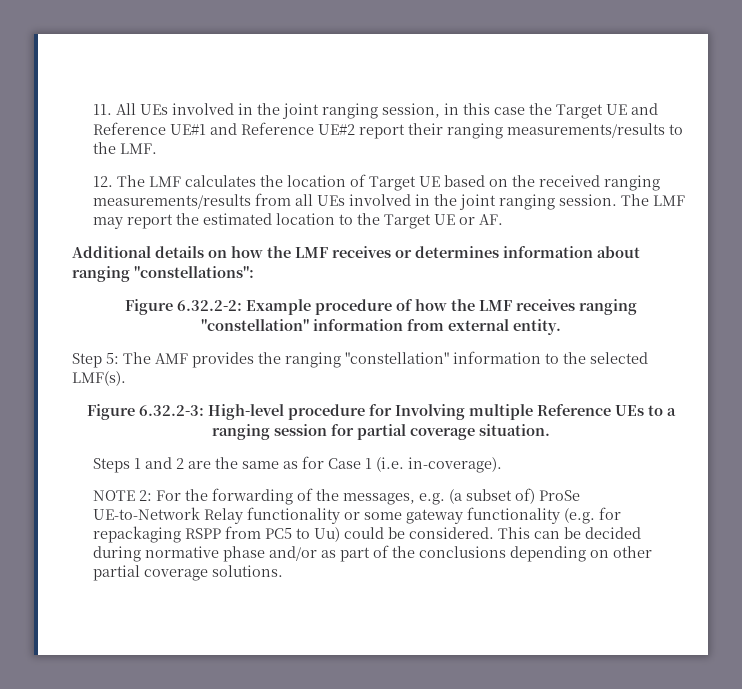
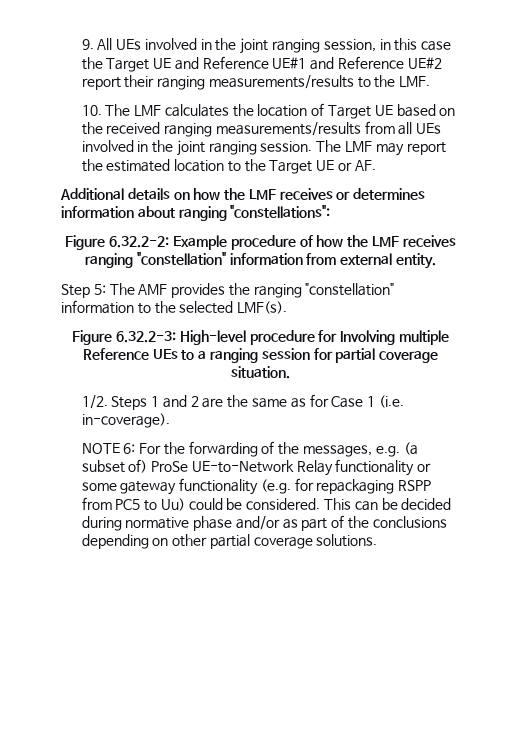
[92,104,112,115] 11. -> [81,39,94,50] 9.
[92,176,113,187] 12. -> [81,105,102,116] 10.
(550, 430) none -> [81,395,108,409] 1/2.
[138,490,152,501] 2: -> [123,443,136,454] 6:

